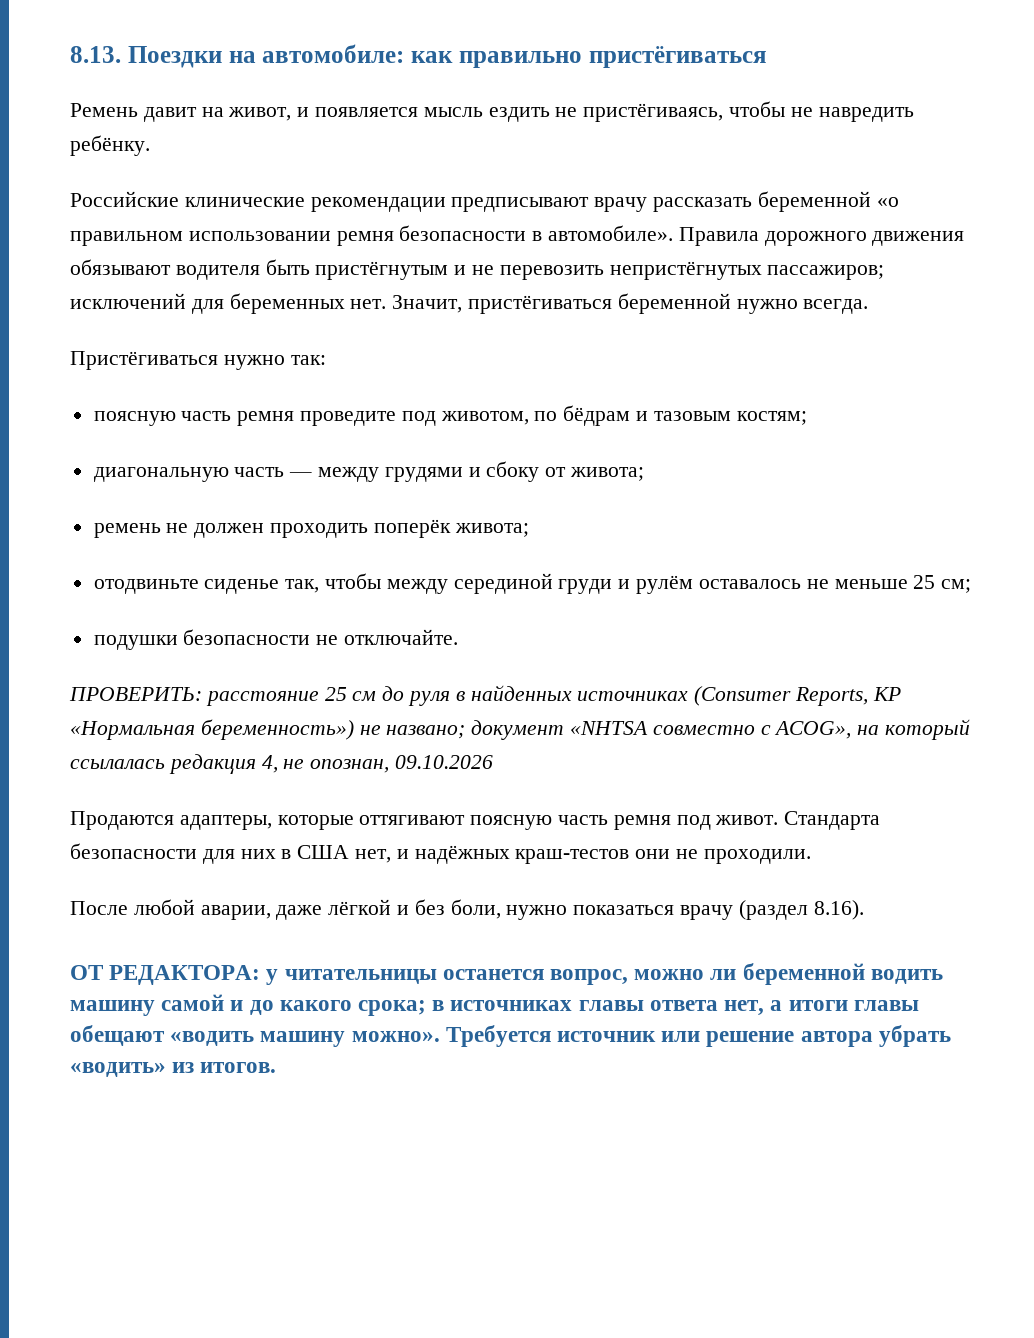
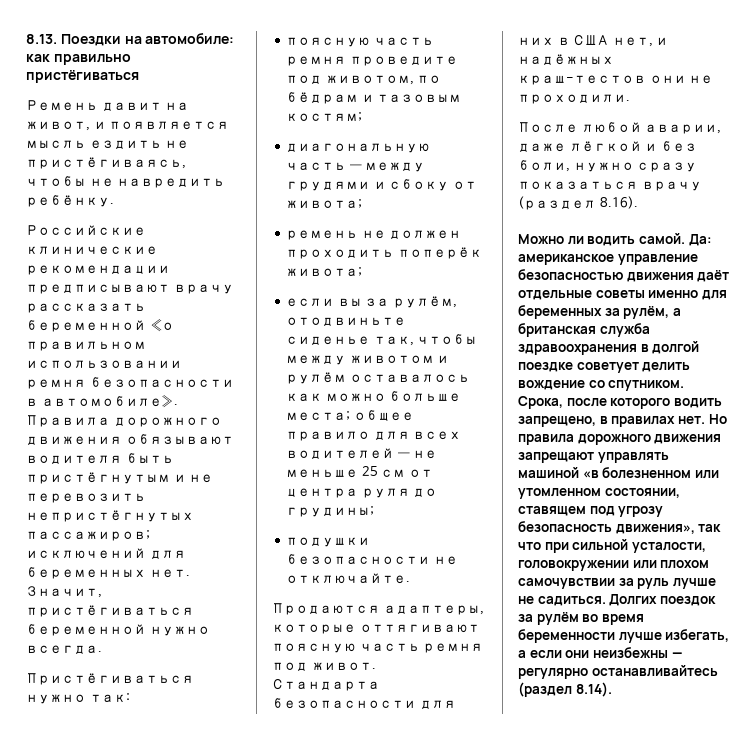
(529, 530) none -> [286,296,457,308] если вы за рулём,
[453,573,613,594] серединой груди -> [349,355,434,363] животом
[806,575,972,593] [93,629,459,650] [69,685,901,706] [70,719,971,740] [70,754,494,774] не меньше 25 см; // подушки безопасности не отключайте. // ПРОВЕРИТЬ: расстояние 25 см до руля в найденных источниках (Consumer Reports, КР «Нормальная беременность») не названо; документ «NHTSA совместно с ACOG», на который ссылалась редакция 4, не опознан, 09.10.2026 -> [286,391,462,402] [286,410,414,421] [286,431,462,441] [286,448,438,459] [286,466,433,478] [286,488,438,498] [286,506,375,517] [286,537,371,547] [286,554,458,565] [286,573,411,584] как можно больше места; общее правило для всех водителей — не меньше 25 см от центра руля до грудины; // подушки безопасности не отключайте.
(568, 912) none -> [637,162,698,172] сразу
[70,963,943,985] [70,994,919,1016] [70,1025,951,1047] [70,1062,277,1077] ОТ РЕДАКТОРА: у читательницы останется вопрос, можно ли беременной водить машину самой и до какого срока; в источниках главы ответа нет, а итоги главы обещают «водить машину можно». Требуется источник или решение автора убрать «водить» из итогов. -> [518,233,712,246] [518,254,698,265] [518,269,730,282] [518,290,727,300] [518,305,681,319] [518,323,650,337] [518,341,700,355] [518,362,691,373] [518,380,685,391] [518,396,722,409] [518,414,727,427] [518,434,722,445] [518,452,669,463] [518,467,719,479] [518,488,680,499] [518,506,664,517] [518,521,722,534] [518,539,706,553] [518,560,710,571] [518,578,716,589] [518,594,716,606] [518,612,644,625] [518,629,730,643] [518,647,683,659] [518,665,718,679] [518,682,612,697] Можно ли водить самой. Да: американское управление безопасностью движения даёт отдельные советы именно для беременных за рулём, а британская служба здравоохранения в долгой поездке советует делить вождение со спутником. Срока, после которого водить запрещено, в правилах нет. Но правила дорожного движения запрещают управлять машиной «в болезненном или утомленном состоянии, ставящем под угрозу безопасность движения», так что при сильной усталости, головокружении или плохом самочувствии за руль лучше не садиться. Долгих поездок за рулём во время беременности лучше избегать, а если они неизбежны — регулярно останавливайтесь (раздел 8.14).

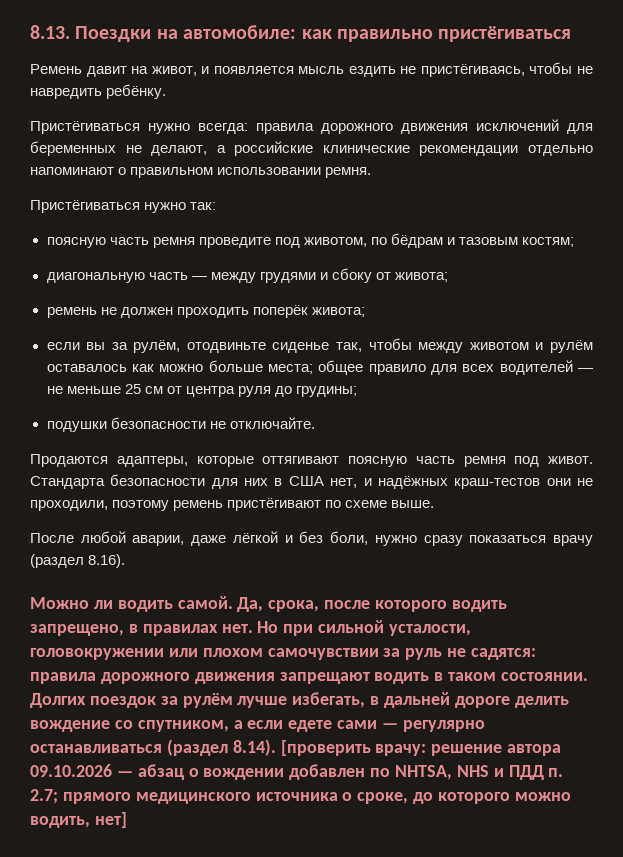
[26,225,146,236] [26,246,158,255] [26,265,170,275] [26,284,234,294] [26,303,146,313] [26,318,174,332] [26,341,146,351] [26,360,182,369] [26,377,234,389] [26,394,178,408] [26,415,222,427] [26,434,234,445] [26,453,174,464] [26,472,214,484] [26,493,146,503] [26,510,194,522] [26,530,150,541] [26,548,186,559] [26,567,190,579] [26,586,102,598] [26,605,194,617] [26,624,210,636] [26,645,102,654] Российские клинические рекомендации предписывают врачу рассказать беременной «о правильном использовании ремня безопасности в автомобиле». Правила дорожного движения обязывают водителя быть пристёгнутым и не перевозить непристёгнутых пассажиров; исключений для беременных нет. Значит, пристёгиваться беременной нужно всегда. -> [30,119,593,134] [30,141,593,156] [30,167,372,178] Пристёгиваться нужно всегда: правила дорожного движения исключений для беременных не делают, а российские клинические рекомендации отдельно напоминают о правильном использовании ремня.
[518,94,630,104] проходили. -> [30,498,435,511] проходили, поэтому ремень пристёгивают по схеме выше.
[688,234,712,246] [518,254,698,265] [518,269,730,282] [518,290,727,300] [518,305,681,319] [518,323,650,337] [518,341,700,355] [518,362,691,373] [518,380,685,391] [518,396,563,409] Да: американское управление безопасностью движения даёт отдельные советы именно для беременных за рулём, а британская служба здравоохранения в долгой поездке советует делить вождение со спутником. Срока, -> [237,597,320,612] Да, срока,
[518,434,722,445] [518,452,669,463] [518,467,719,479] [518,488,680,499] [518,506,664,517] [518,521,722,534] [518,542,541,550] правила дорожного движения запрещают управлять машиной «в болезненном или утомленном состоянии, ставящем под угрозу безопасность движения», так что -> (279, 627) none
[672,578,716,589] [518,594,716,606] [518,612,644,625] [518,629,730,643] [518,647,668,659] лучше не садиться. Долгих поездок за рулём во время беременности лучше избегать, а если они неизбежны -> [447,648,537,660] [30,672,589,684] [30,692,569,708] [30,720,378,732] не садятся: правила дорожного движения запрещают водить в таком состоянии. Долгих поездок за рулём лучше избегать, в дальней дороге делить вождение со спутником, а если едете сами
[591,665,718,677] останавливайтесь -> [30,744,162,753] останавливаться
(612, 689) none -> [280,740,562,756] [30,764,564,780] [30,789,571,804] [30,812,127,828] [проверить врачу: решение автора 09.10.2026 — абзац о вождении добавлен по NHTSA, NHS и ПДД п. 2.7; прямого медицинского источника о сроке, до которого можно водить, нет]

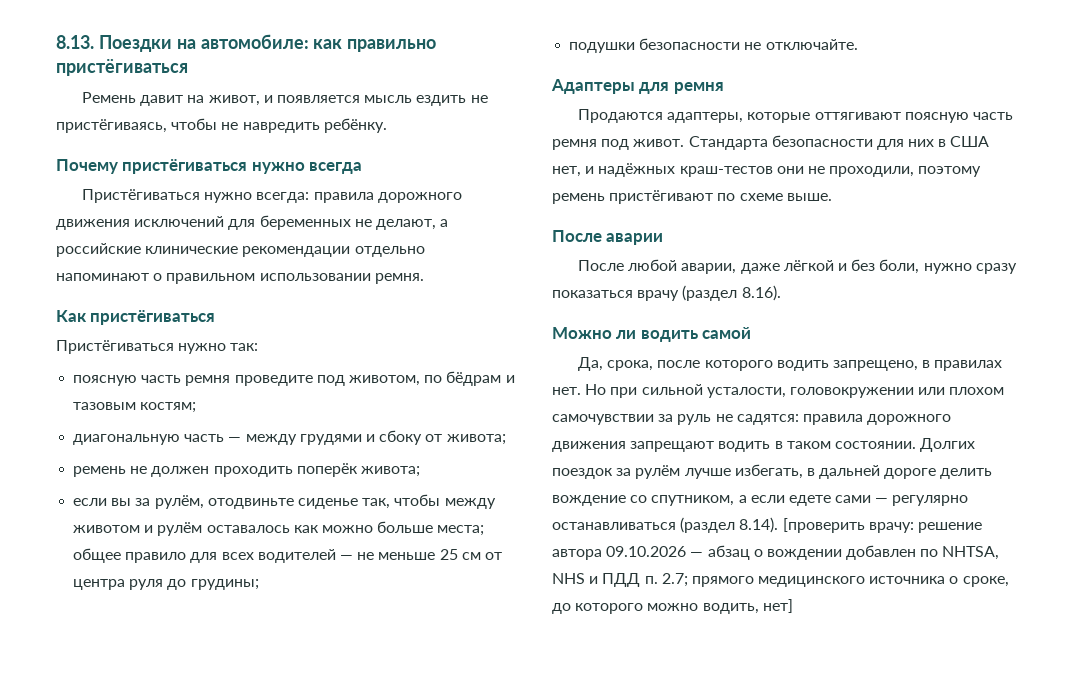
(167, 91) none -> [56,159,363,174] // Почему пристёгиваться нужно всегда
(372, 172) none -> [56,310,216,325] // Как пристёгиваться
(315, 423) none -> [551,79,724,94] // Адаптеры для ремня
(435, 504) none -> [552,230,664,245] // После аварии
[177,596,233,609] самой. -> [702,327,752,339] самой //

